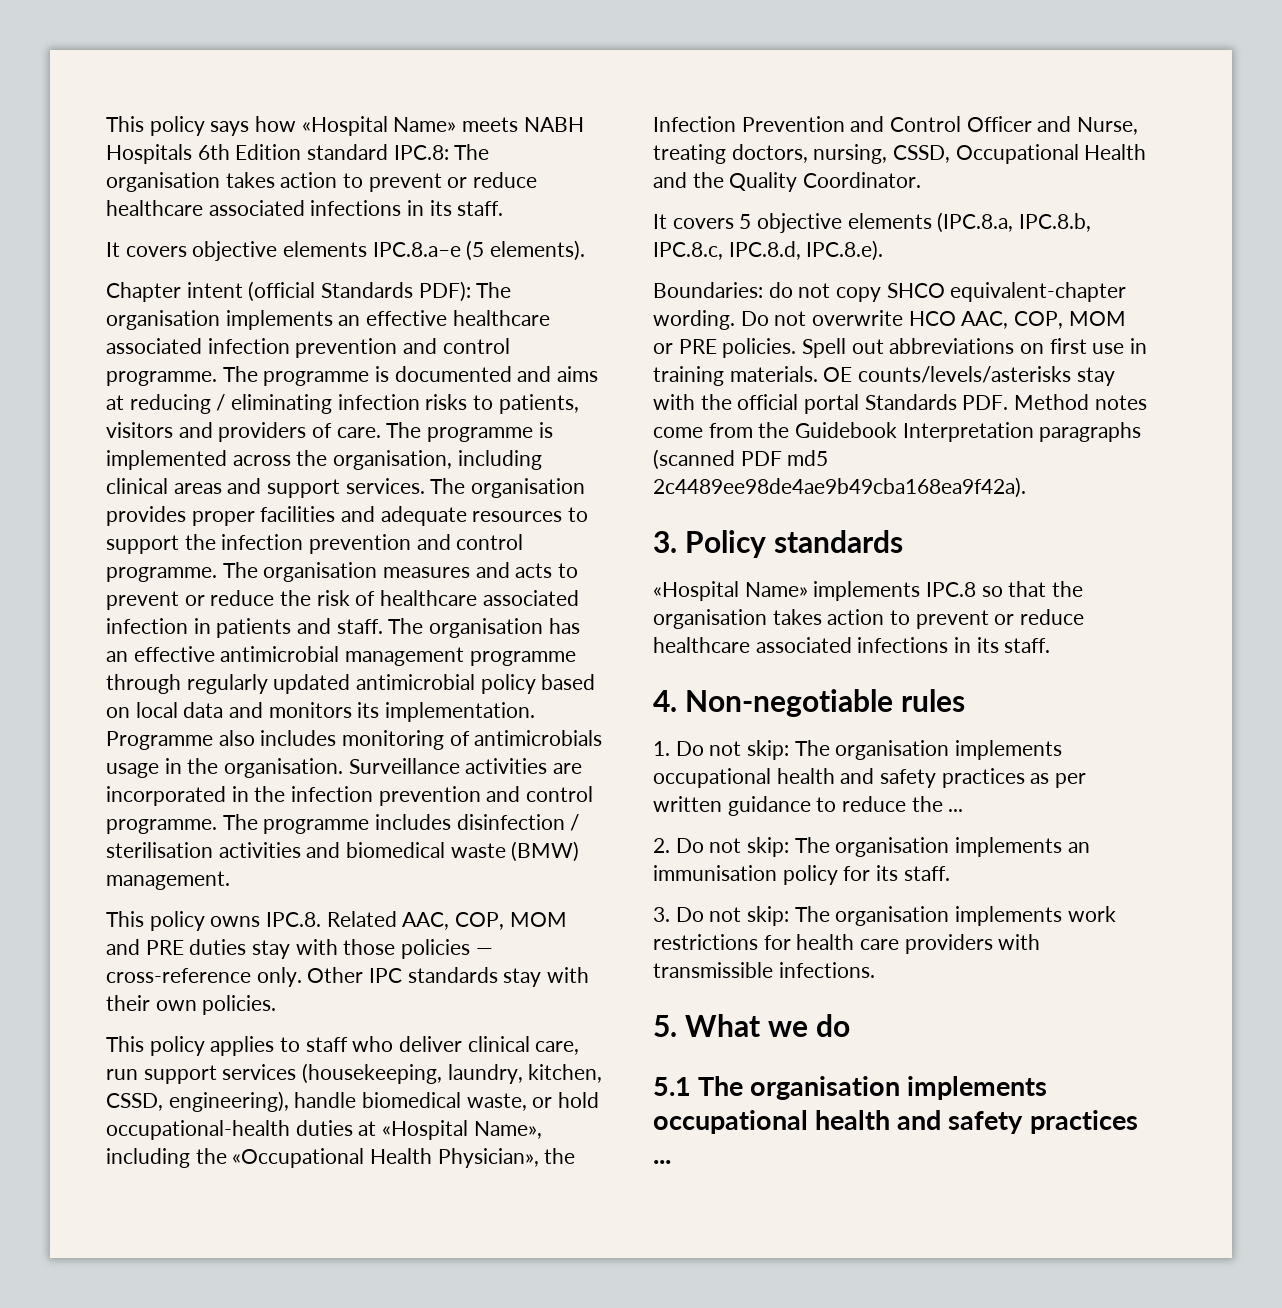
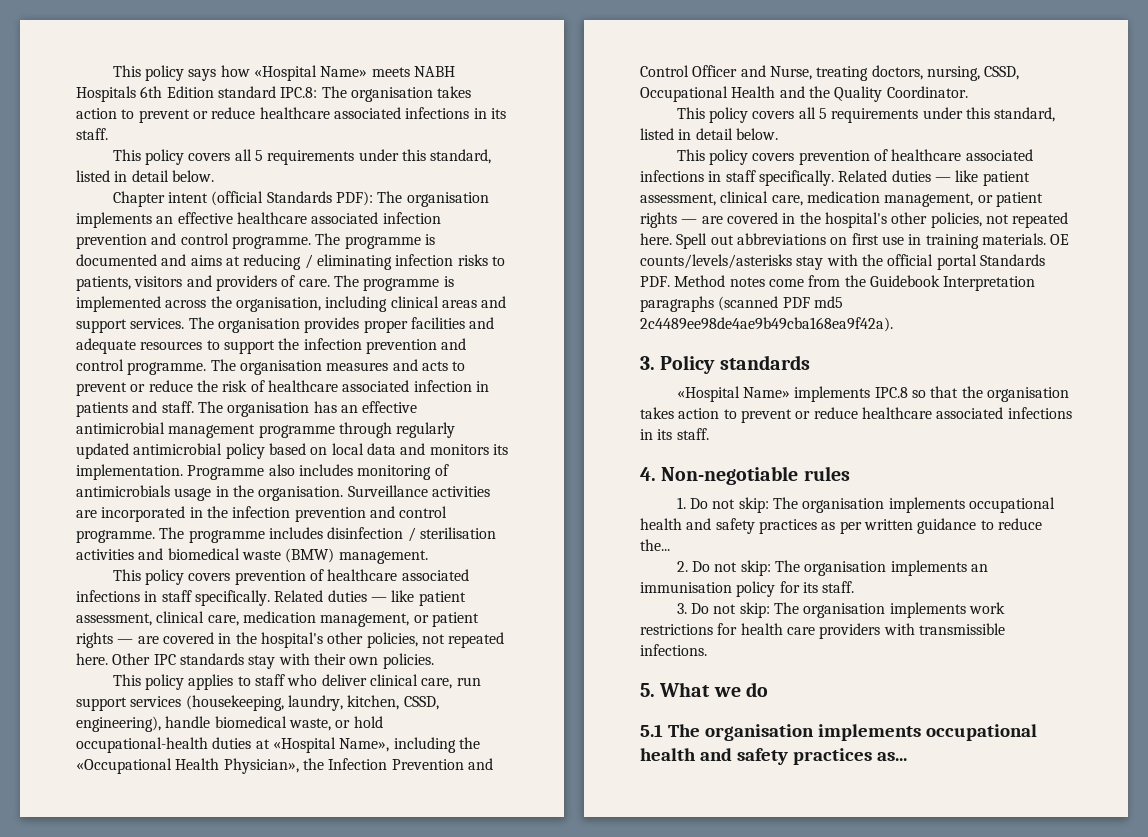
[106,240,586,261] It covers objective elements IPC.8.a–e (5 elements). -> [112,149,492,165] [76,170,214,182] This policy covers all 5 requirements under this standard, listed in detail below.
[210,911,567,930] [106,939,493,959] [106,967,302,987] owns IPC.8. Related AAC, COP, MOM and PRE duties stay with those policies — cross-reference only. -> [188,569,469,585] [76,590,466,606] [76,611,479,627] [76,632,505,648] [76,653,108,665] covers prevention of healthcare associated infections in staff specifically. Related duties — like patient assessment, clinical care, medication management, or patient rights — are covered in the hospital's other policies, not repeated here.
[653,212,1092,233] [653,240,884,261] [653,282,1127,302] [653,310,1126,330] [653,338,797,358] It covers 5 objective elements (IPC.8.a, IPC.8.b, IPC.8.c, IPC.8.d, IPC.8.e). // Boundaries: do not copy SHCO equivalent-chapter wording. Do not overwrite HCO AAC, COP, MOM or PRE policies. -> [676,107,1056,123] [640,128,778,140] [676,149,1033,165] [640,170,1030,186] [640,191,1043,207] [640,212,1069,228] [640,233,672,245] This policy covers all 5 requirements under this standard, listed in detail below. // This policy covers prevention of healthcare associated infections in staff specifically. Related duties — like patient assessment, clinical care, medication management, or patient rights — are covered in the hospital's other policies, not repeated here.
[911,796,964,812] the ... -> [640,539,670,551] the...
[653,1160,671,1164] ... -> [876,752,907,761] as...

